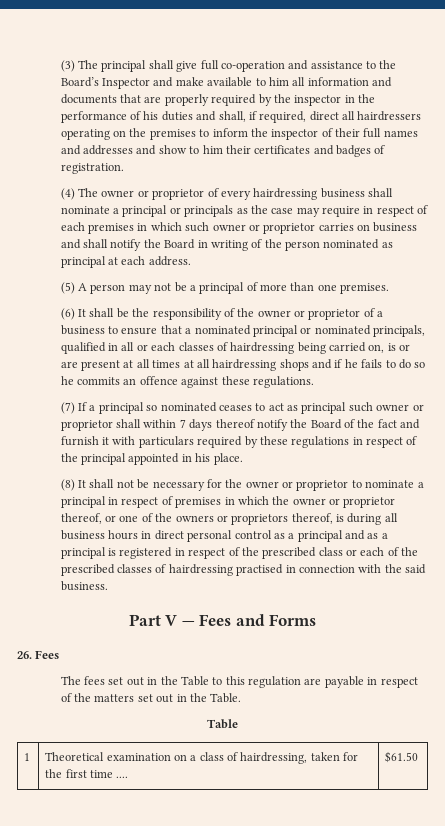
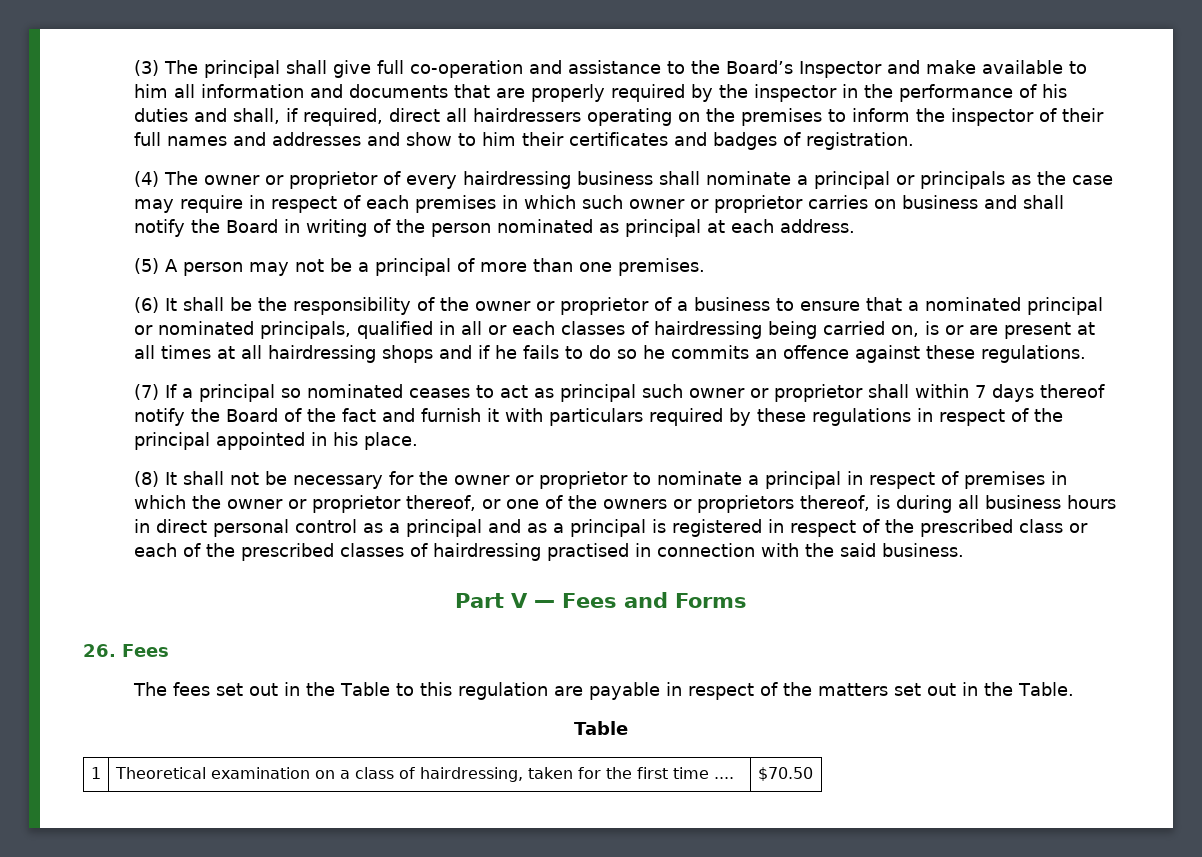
[385,751,419,763] $61.50 -> [757,767,813,781] $70.50

